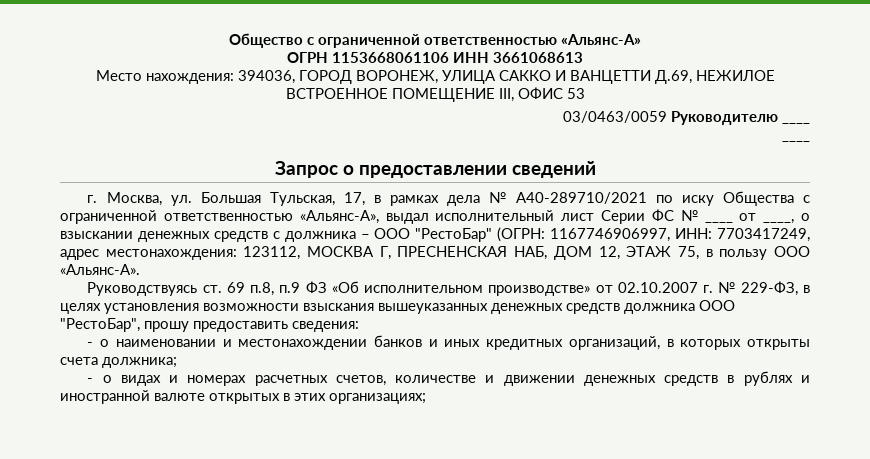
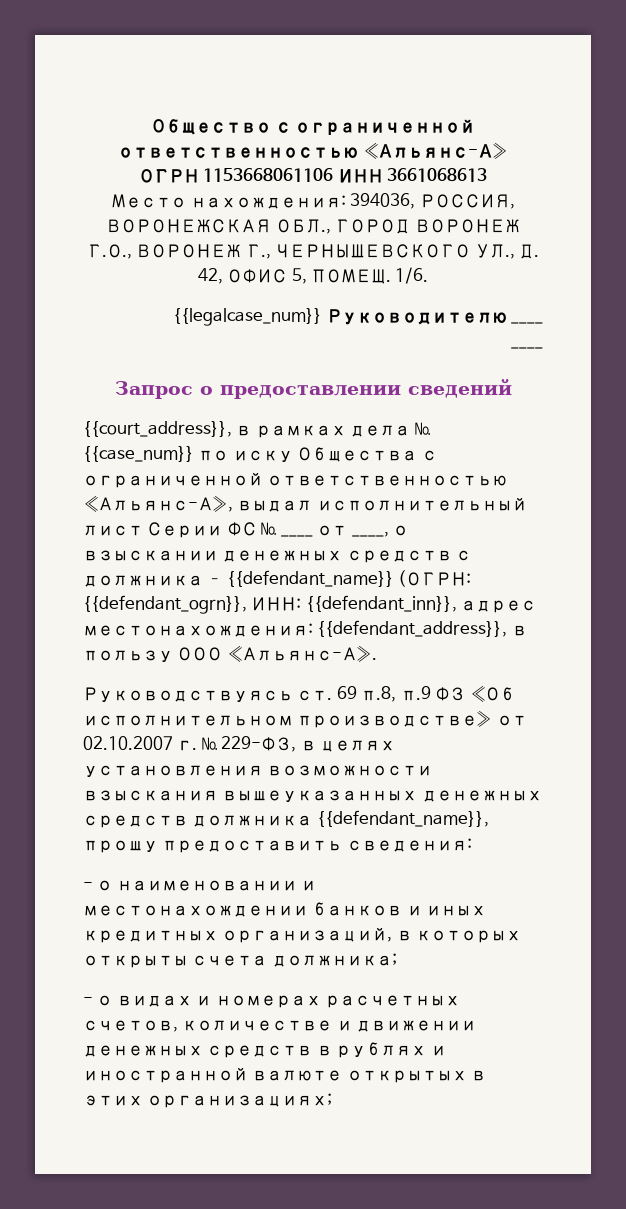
[298,70,775,84] [285,87,585,102] [563,111,667,123] ГОРОД ВОРОНЕЖ, УЛИЦА САККО И ВАНЦЕТТИ Д.69, НЕЖИЛОЕ ВСТРОЕННОЕ ПОМЕЩЕНИЕ III, ОФИС 53 // 03/0463/0059 -> [419,194,515,209] [106,219,520,234] [86,244,540,259] [197,267,429,284] [173,308,323,326] РОССИЯ, ВОРОНЕЖСКАЯ ОБЛ., ГОРОД ВОРОНЕЖ Г.О., ВОРОНЕЖ Г., ЧЕРНЫШЕВСКОГО УЛ., Д. 42, ОФИС 5, ПОМЕЩ. 1/6. // {{legalcase_num}}
[87,192,365,206] г. Москва, ул. Большая Тульская, 17, -> [83,421,232,437] {{court_address}},
[515,192,647,204] А40-289710/2021 -> [83,446,194,462] {{case_num}}
[374,227,810,242] [60,246,699,260] ООО "РестоБар" (ОГРН: 1167746906997, ИНН: 7703417249, адрес местонахождения: 123112, МОСКВА Г, ПРЕСНЕНСКАЯ НАБ, ДОМ 12, ЭТАЖ 75, -> [226,570,472,587] [83,595,537,614] [83,620,508,637] {{defendant_name}} (ОГРН: {{defendant_ogrn}}, ИНН: {{defendant_inn}}, адрес местонахождения: {{defendant_address}},
[699,300,735,311] [60,318,140,332] ООО "РестоБар", -> [316,810,489,827] {{defendant_name}},

